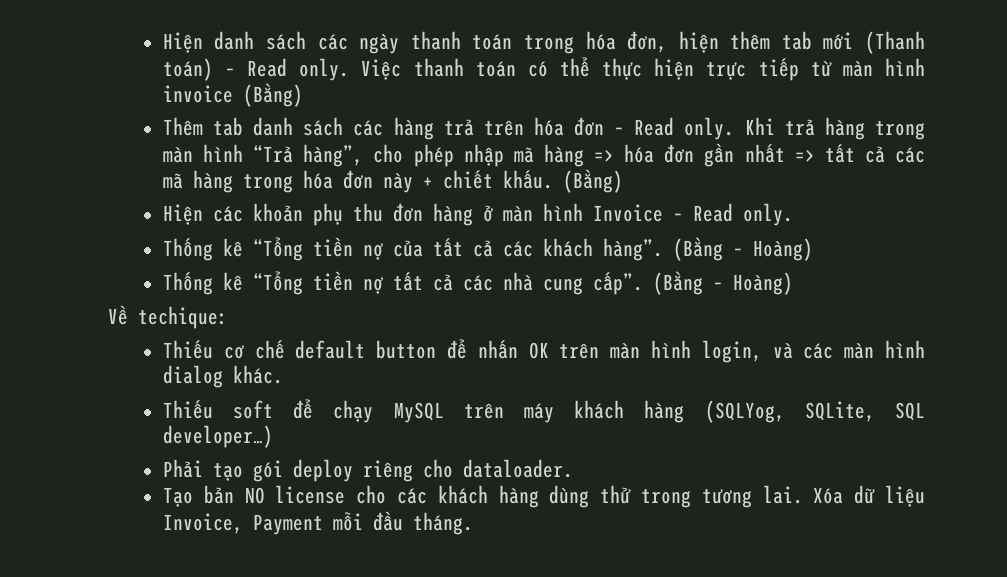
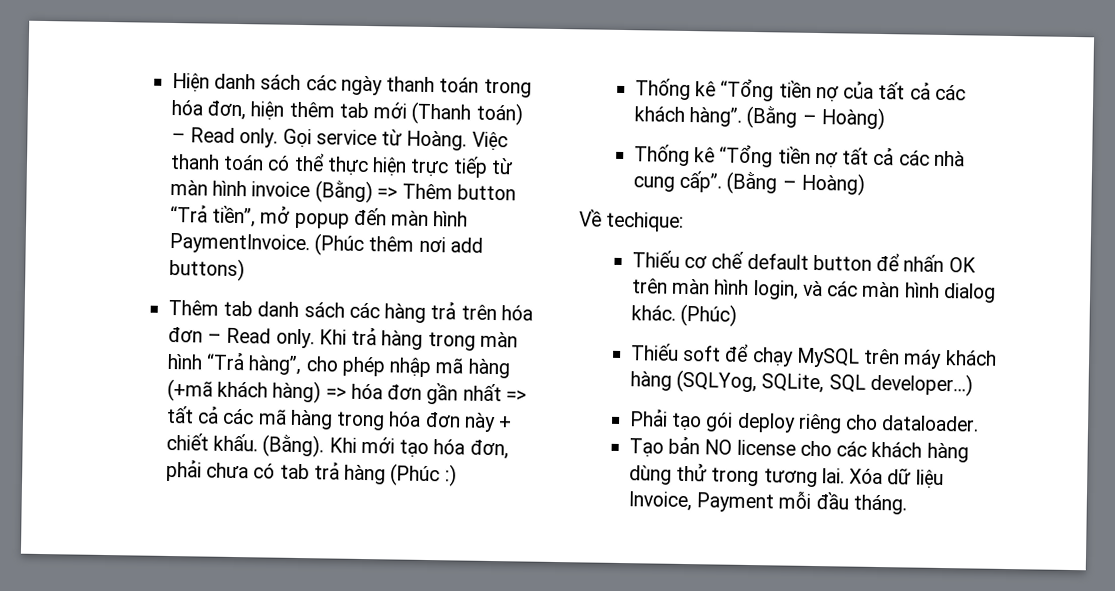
(350, 69) none -> [282,128,468,151] Gọi service từ Hoàng.
(303, 95) none -> [376,183,517,201] [169,204,469,229] [168,232,483,256] [168,257,245,282] => Thêm button “Trả tiền”, mở popup đến màn hình PaymentInvoice. (Phúc thêm nơi add buttons)
(584, 155) none -> [166,378,322,404] (+mã khách hàng)
[562,169,623,193] [162,203,793,226] (Bằng) // Hiện các khoản phụ thu đơn hàng ở màn hình Invoice – Read only. -> [262,434,509,460] [165,459,457,487] (Bằng). Khi mới tạo hóa đơn, phải chưa có tab trả hàng (Phúc :)
(283, 374) none -> [680,303,738,327] (Phúc)

